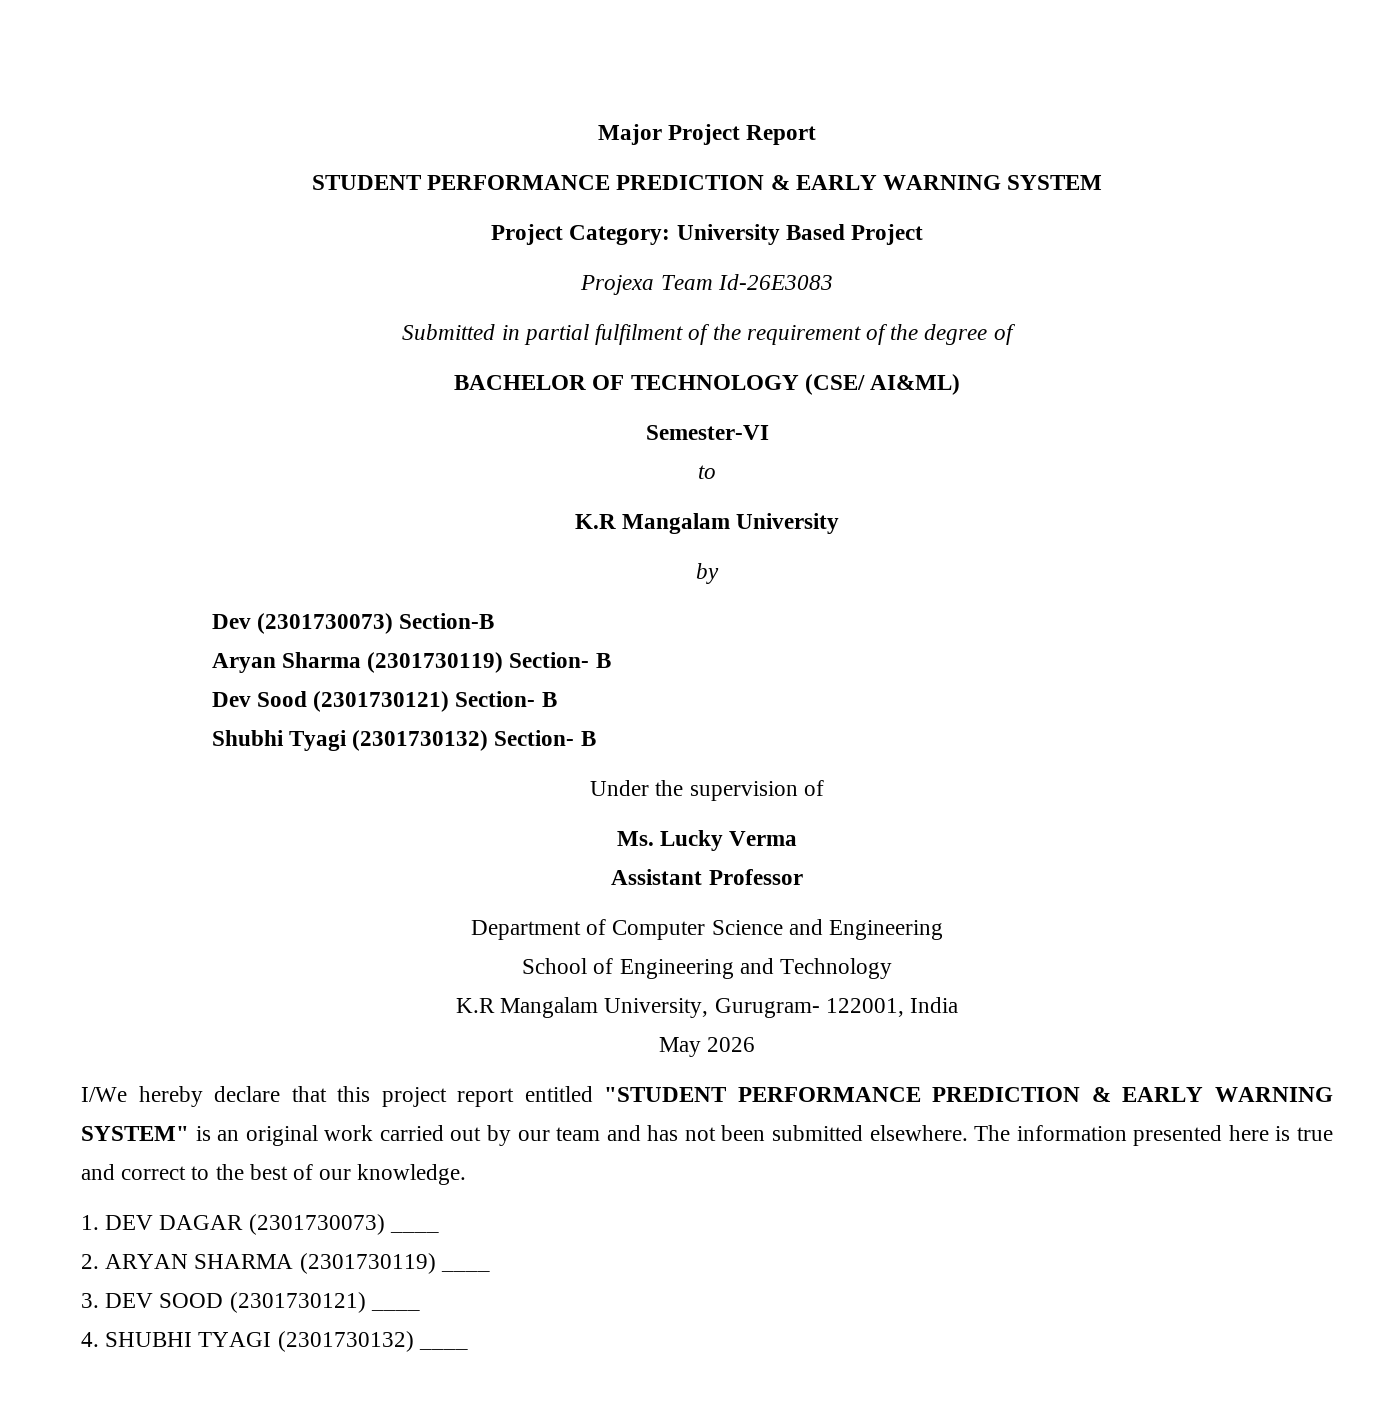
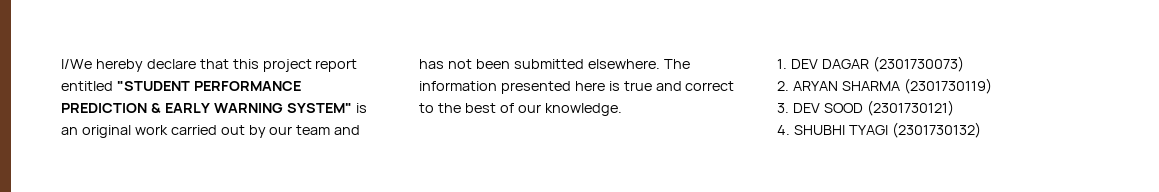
[597,124,817,145] [311,175,1103,190] [491,224,923,245] [580,274,833,295] [402,324,1016,345] [454,374,960,395] [645,425,769,440] [698,465,716,479] [574,513,840,534] [696,563,719,584] [211,613,495,634] [211,652,611,673] [211,691,557,712] [211,730,596,751] [590,780,824,801] [616,830,798,851] [611,869,803,885] [470,919,944,940] [522,958,892,979] [455,997,959,1018] [658,1037,756,1057] Major Project Report // STUDENT PERFORMANCE PREDICTION & EARLY WARNING SYSTEM // Project Category: University Based Project // Projexa Team Id-26E3083 // Submitted in partial fulfilment of the requirement of the degree of // BACHELOR OF TECHNOLOGY (CSE/ AI&ML) // Semester-VI // to // K.R Mangalam University // by // Dev (2301730073) Section-B // Aryan Sharma (2301730119) Section- B // Dev Sood (2301730121) Section- B // Shubhi Tyagi (2301730132) Section- B // Under the supervision of // Ms. Lucky Verma // Assistant Professor // Department of Computer Science and Engineering // School of Engineering and Technology // K.R Mangalam University, Gurugram- 122001, India // May 2026 // -> (61, 64) none
[389,1230,439,1233] ____ -> (964, 64) none
[440,1269,490,1272] ____ -> (992, 86) none
[370,1308,420,1311] ____ -> (954, 108) none
[418,1347,468,1350] ____ -> (981, 130) none

